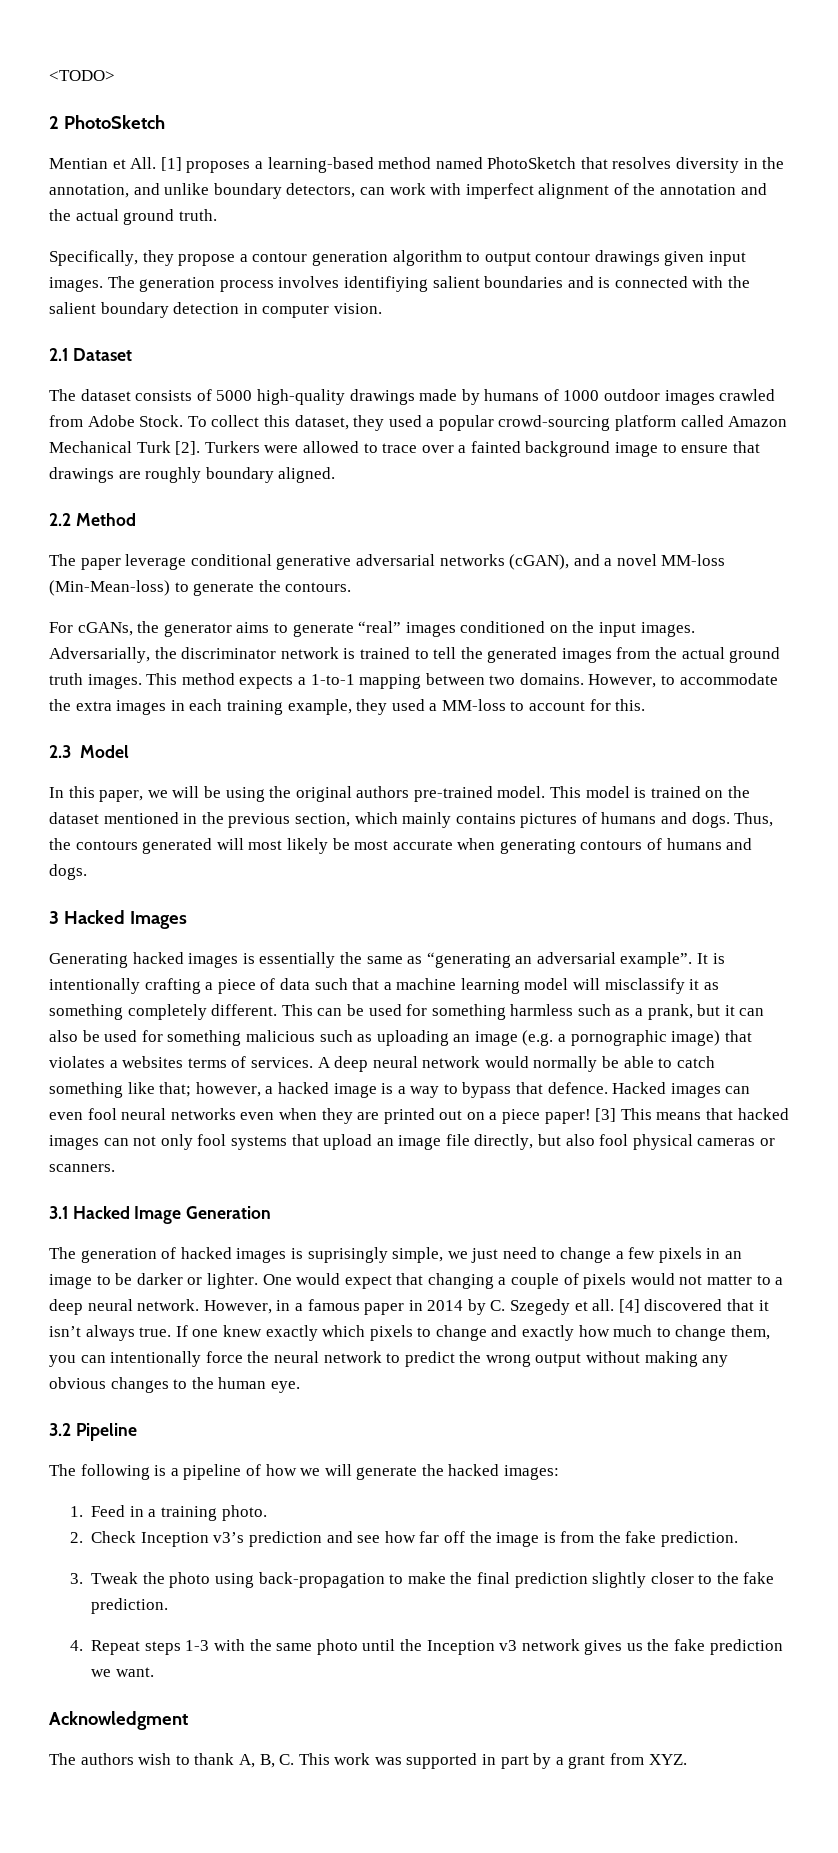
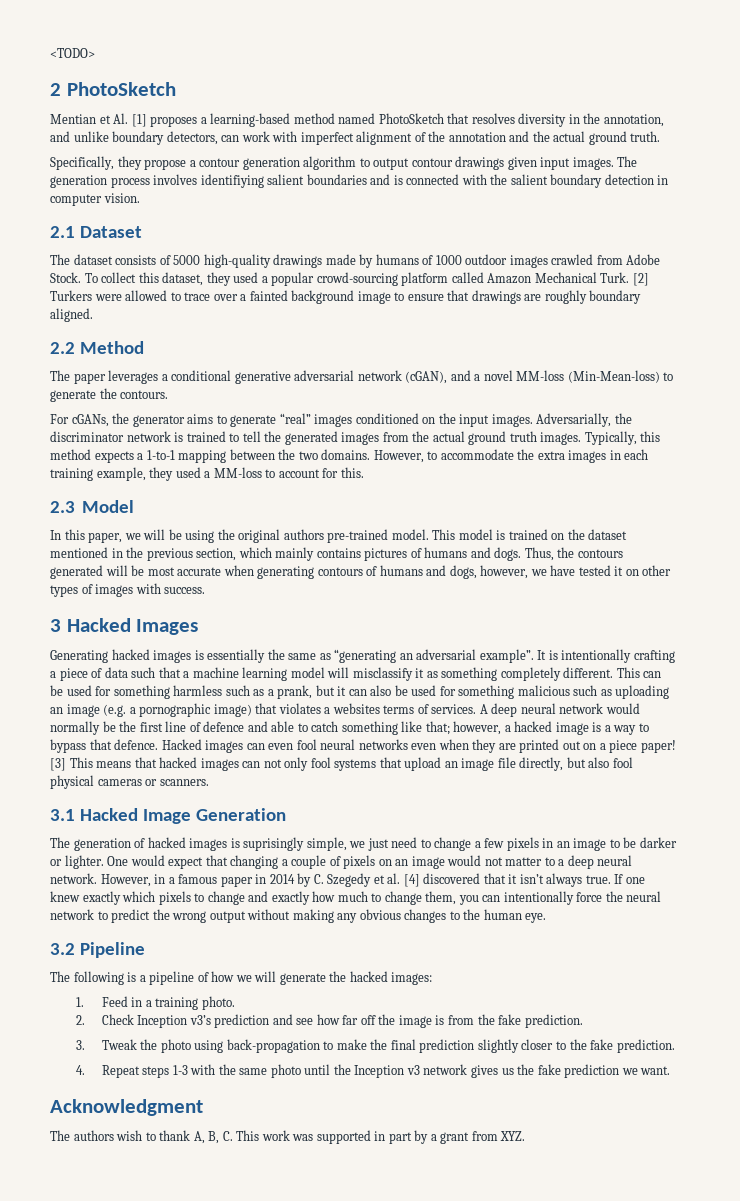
[130,157,157,169] All. -> [113,113,129,124] Al.
[136,441,201,455] Turk [2]. -> [600,272,649,286] Turk. [2]
[125,554,187,570] leverage -> [108,370,168,384] leverages a
[439,554,505,566] networks -> [357,370,402,381] network
[146,673,178,685] This -> [584,431,661,445] Typically, this
(485, 679) none -> [278,449,296,460] the
[248,838,328,854] most likely -> (128, 570) none
[49,864,87,880] dogs. -> [449,565,672,579] [50,583,206,597] dogs, however, we have tested it on other types of images with success.
(620, 1062) none -> [119,721,268,732] the first line of defence and
(627, 1281) none -> [378,856,445,869] on an image
[592,1299,615,1311] all. -> [387,873,401,884] al.

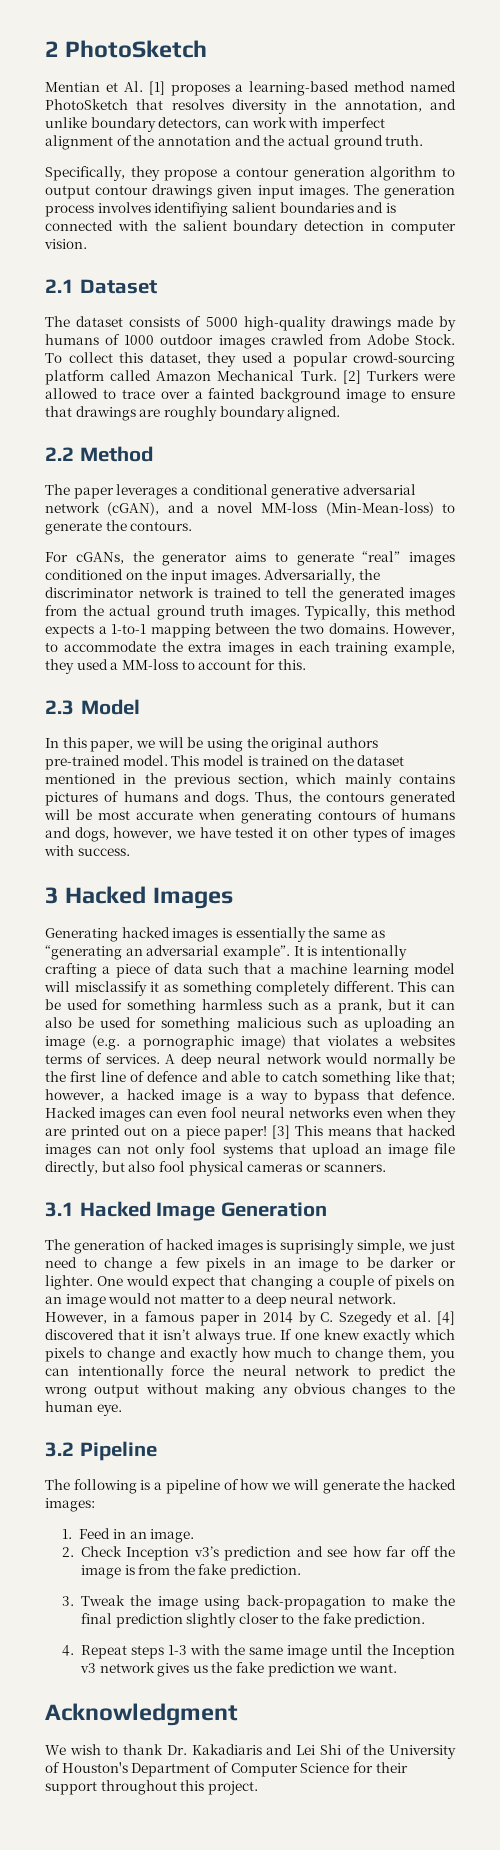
[50,48,95,58] <TODO> // -> (45, 49) none
[145,996,235,1010] a training photo. -> [129,1529,195,1543] an image.
[160,1039,191,1053] photo -> [157,1596,198,1610] image
[270,1064,301,1078] photo -> [286,1645,327,1659] image
[50,1130,114,1141] The authors -> [45,1745,66,1755] We
[193,1130,526,1144] A, B, C. This work was supported in part by a grant from XYZ. -> [166,1744,457,1759] [45,1762,408,1777] [45,1780,258,1795] Dr. Kakadiaris and Lei Shi of the University of Houston's Department of Computer Science for their support throughout this project.

